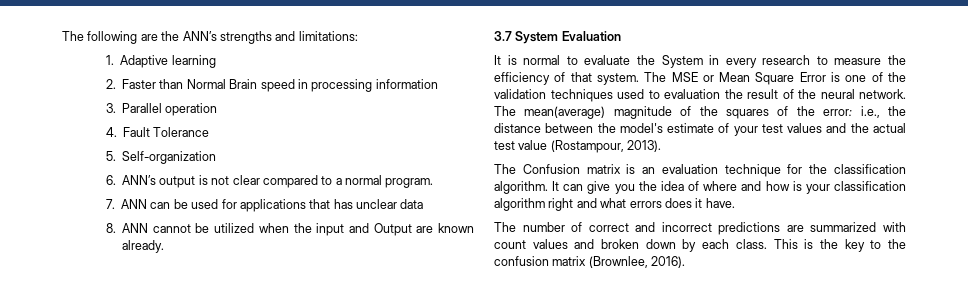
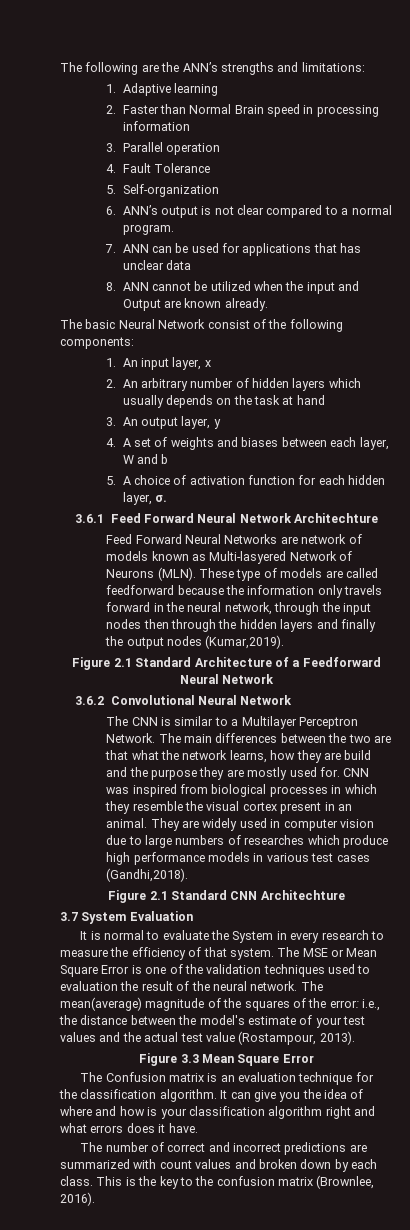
(165, 246) none -> [60,319,343,332] [60,337,134,349] [106,357,211,370] [106,378,361,391] [122,395,325,408] [106,416,221,429] [106,437,389,450] [122,454,169,464] [106,475,386,485] [122,492,167,505] [75,513,379,523] [106,534,362,544] [106,551,353,564] [106,567,378,581] [106,585,383,598] [106,602,371,615] [106,619,376,632] [105,635,285,649] [72,657,381,670] [179,674,275,684] [75,695,293,705] [106,716,358,729] [106,733,391,743] [105,750,372,763] [106,767,370,780] [106,784,377,797] [105,801,352,814] [106,818,374,831] [106,835,388,848] [106,852,370,865] [106,868,189,882] [108,890,345,903] // The basic Neural Network consist of the following components: // 1. An input layer, x // 2. An arbitrary number of hidden layers which usually depends on the task at hand // 3. An output layer, y // 4. A set of weights and biases between each layer, W and b // 5. A choice of activation function for each hidden layer, σ. // 3.6.1 Feed Forward Neural Network Architechture // Feed Forward Neural Networks are network of models known as Multi-lasyered Network of Neurons (MLN). These type of models are called feedforward because the information only travels forward in the neural network, through the input nodes then through the hidden layers and finally the output nodes (Kumar,2019). // Figure 2.1 Standard Architecture of a Feedforward Neural Network // 3.6.2 Convolutional Neural Network // The CNN is similar to a Multilayer Perceptron Network. The main differences between the two are that what the network learns, how they are build and the purpose they are mostly used for. CNN was inspired from biological processes in which they resemble the visual cortex present in an animal. They are widely used in computer vision due to large numbers of researches which produce high performance models in various test cases (Gandhi,2018). // Figure 2.1 Standard CNN Architechture
(662, 146) none -> [139,1053,314,1066] // Figure 3.3 Mean Square Error

